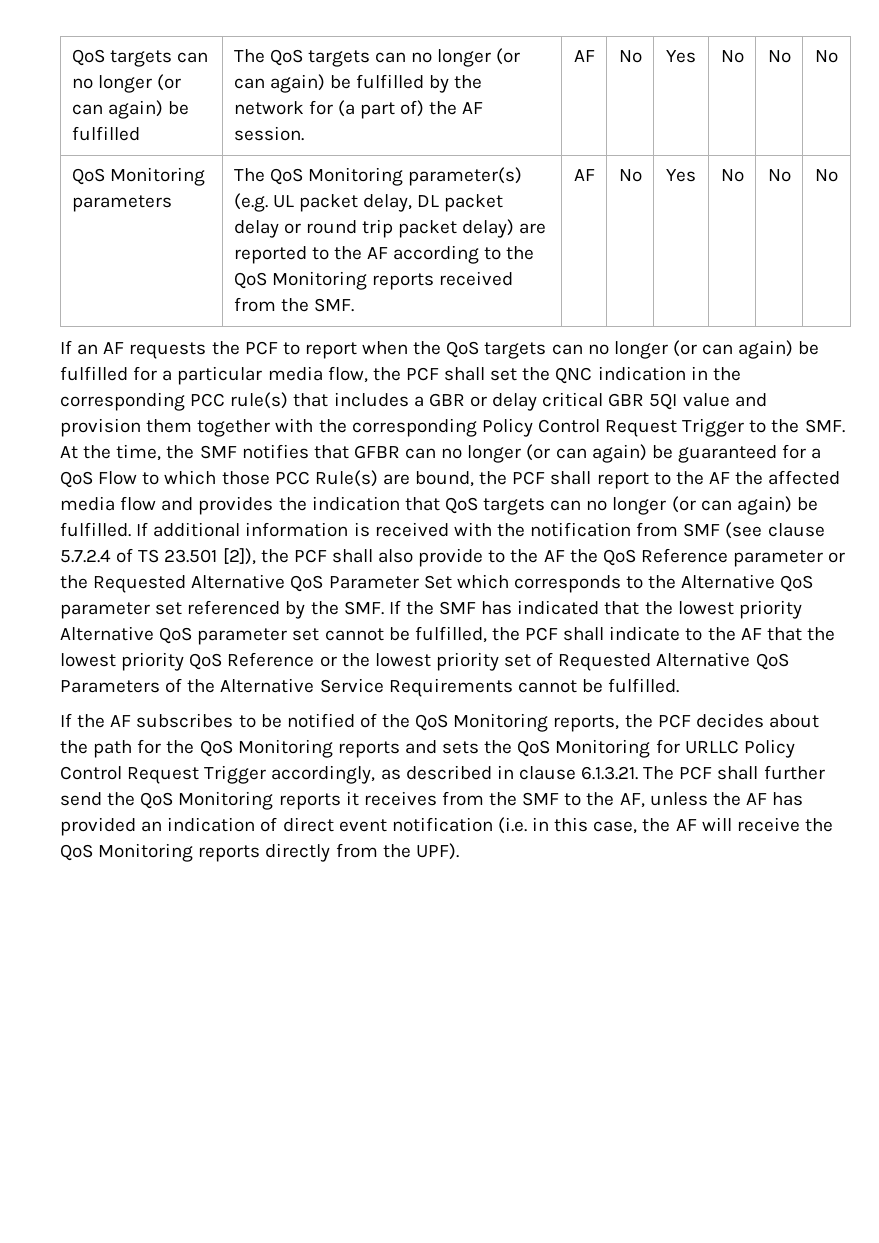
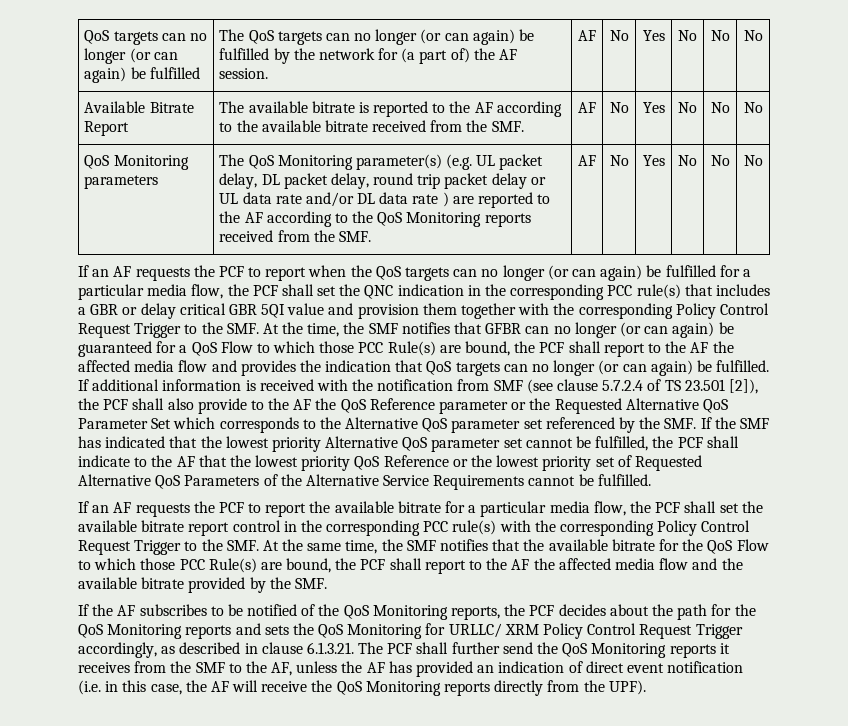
(838, 56) none -> [84,101,194,113] [84,121,130,136] [219,101,562,117] [219,120,524,132] [578,102,596,113] [609,102,629,113] [642,102,665,113] [678,102,697,113] [710,102,730,113] [743,102,763,113] // Available Bitrate Report | The available bitrate is reported to the AF according to the available bitrate received from the SMF. | AF | No | Yes | No | No | No
[233,220,301,238] delay or -> [330,173,369,189] delay,
[462,219,515,238] delay) -> [491,173,546,189] [219,192,449,207] delay or UL data rate and/or DL data rate )
(680, 685) none -> [78,501,763,517] [78,520,751,536] [78,539,769,555] [78,558,743,574] [78,577,327,593] // If an AF requests the PCF to report the available bitrate for a particular media flow, the PCF shall set the available bitrate report control in the corresponding PCC rule(s) with the corresponding Policy Control Request Trigger to the SMF. At the same time, the SMF notifies that the available bitrate for the QoS Flow to which those PCC Rule(s) are bound, the PCF shall report to the AF the affected media flow and the available bitrate provided by the SMF.
[684,740,739,754] URLLC -> [448,623,539,638] URLLC/ XRM

